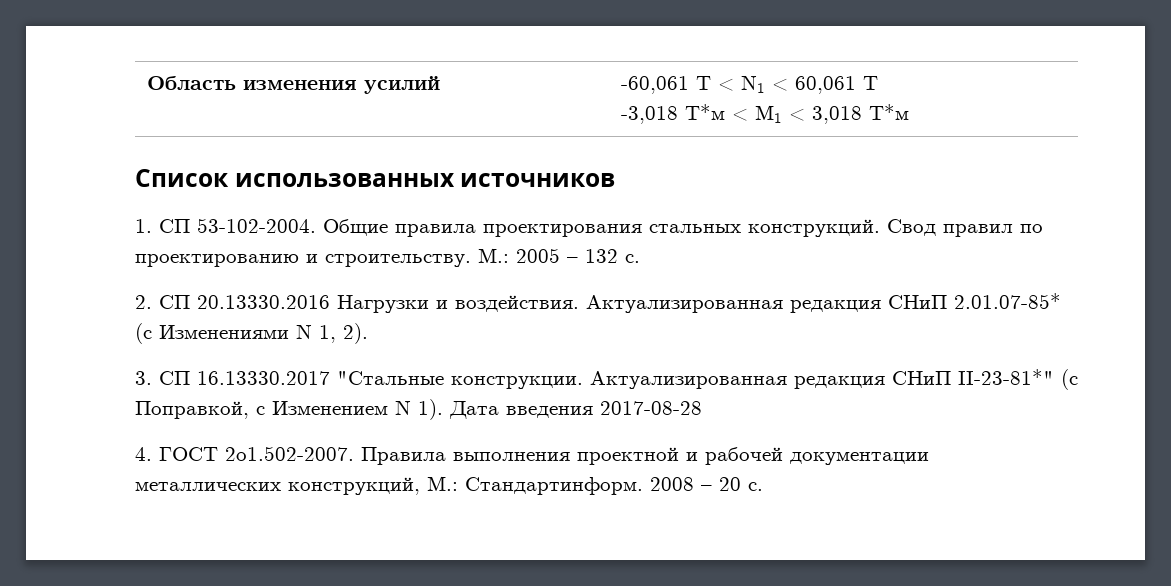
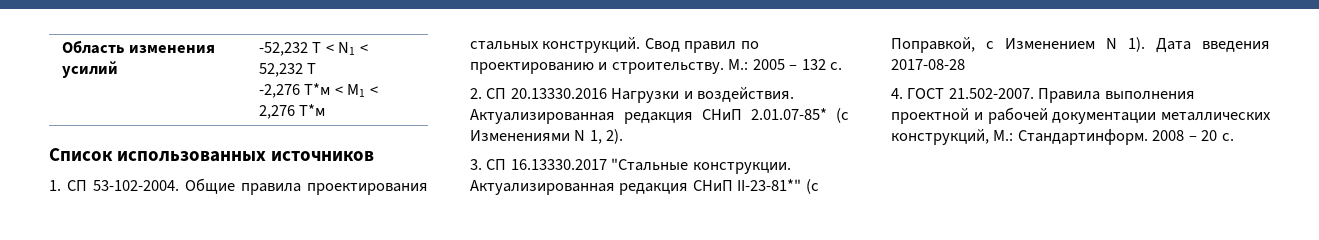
[620,76,689,94] -60,061 -> [258,42,308,56] -52,232
[794,76,856,94] 60,061 -> [258,63,303,77] 52,232
[620,106,678,124] -3,018 -> [258,84,300,98] -2,276
[811,106,862,124] 3,018 -> [258,105,295,119] 2,276
[225,446,354,461] 2о1.502-2007. -> [948,88,1034,99] 21.502-2007.

